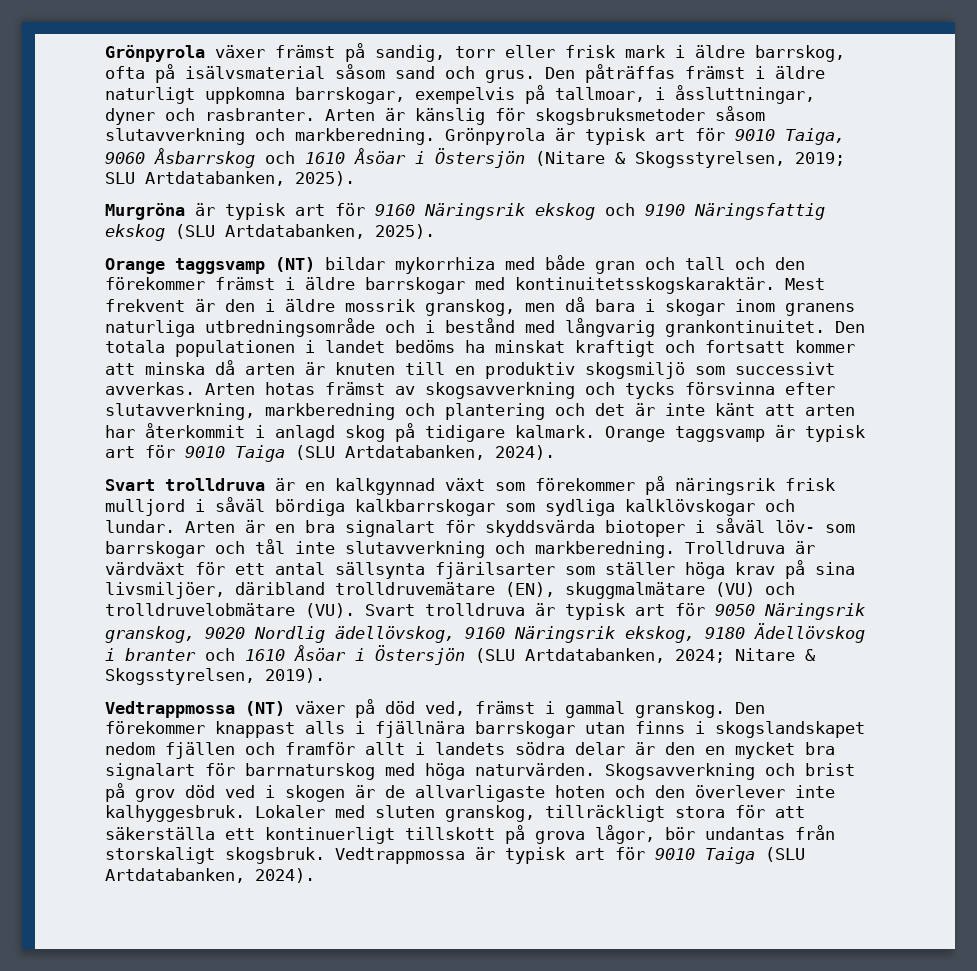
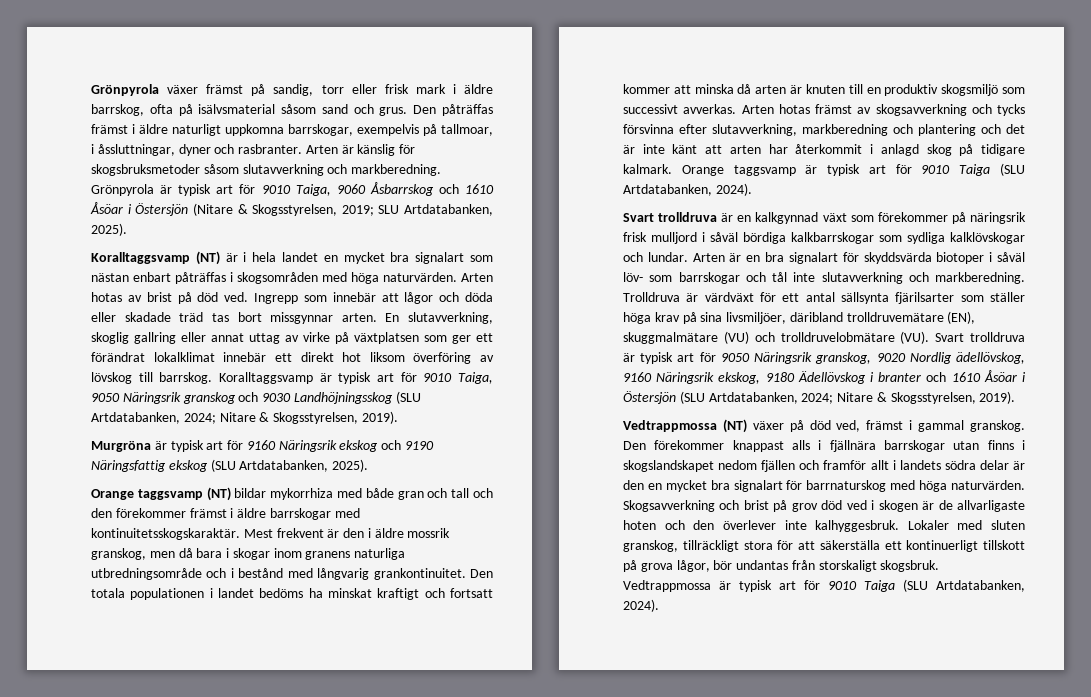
(355, 178) none -> [91,251,494,265] [91,272,493,284] [91,292,493,304] [91,312,493,324] [91,332,493,344] [91,352,494,364] [91,372,494,384] [91,391,421,404] [91,411,398,424] // Koralltaggsvamp (NT) är i hela landet en mycket bra signalart som nästan enbart påträffas i skogsområden med höga naturvärden. Arten hotas av brist på död ved. Ingrepp som innebär att lågor och döda eller skadade träd tas bort missgynnar arten. En slutavverkning, skoglig gallring eller annat uttag av virke på växtplatsen som ger ett förändrat lokalklimat innebär ett direkt hot liksom överföring av lövskog till barrskog. Koralltaggsvamp är typisk art för 9010 Taiga, 9050 Näringsrik granskog och 9030 Landhöjningsskog (SLU Artdatabanken, 2024; Nitare & Skogsstyrelsen, 2019).

